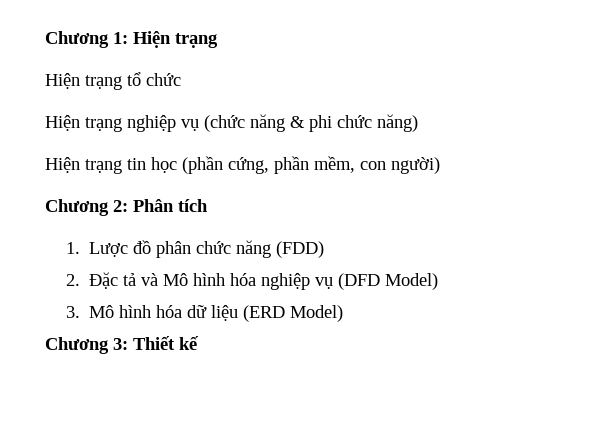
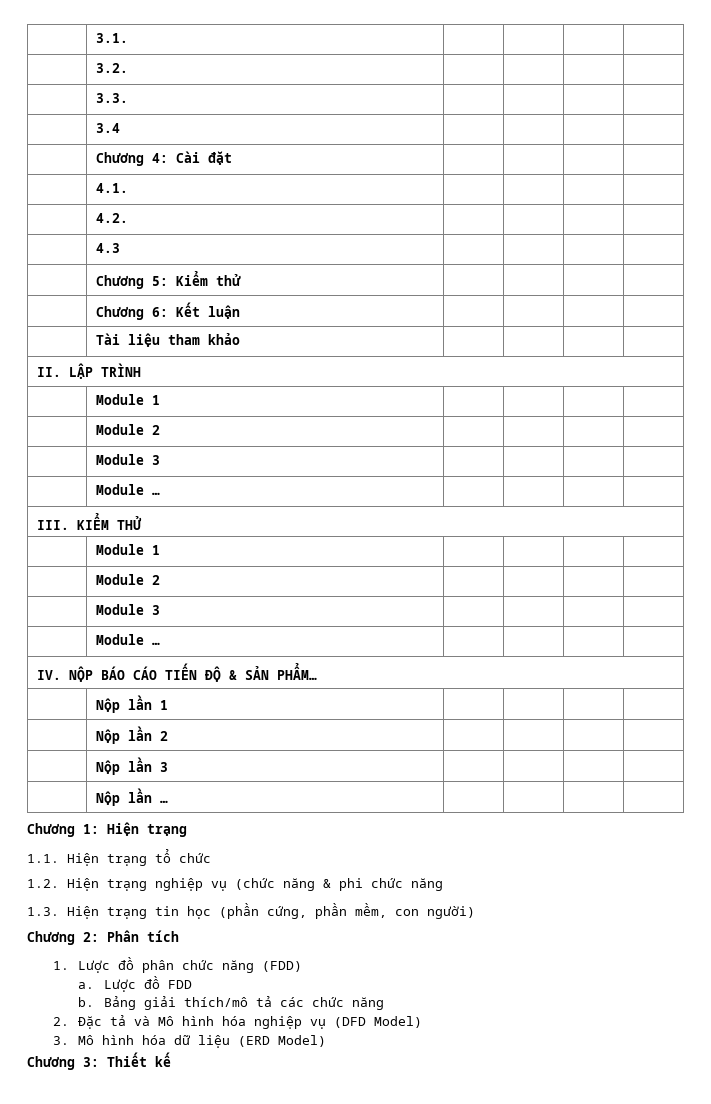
(45, 39) none -> [95,33,128,43] [95,63,128,73] [95,93,128,103] [95,123,120,133] [95,151,232,166] [95,183,128,193] [95,213,128,223] [95,243,120,253] [95,271,241,289] [95,302,240,320] [95,333,240,347] [36,363,141,379] [95,394,160,405] [95,424,160,435] [95,454,160,465] [95,484,160,495] [36,513,142,530] [95,544,160,555] [95,574,160,585] [95,604,160,615] [95,634,160,645] [36,663,317,682] [95,695,168,713] [95,726,168,744] [95,757,168,775] [95,788,168,806] | 3.1. | | | | // | 3.2. | | | | // | 3.3. | | | | // | 3.4 | | | | // | Chương 4: Cài đặt | | | | // | 4.1. | | | | // | 4.2. | | | | // | 4.3 | | | | // | Chương 5: Kiểm thử | | | | // | Chương 6: Kết luận | | | | // | Tài liệu tham khảo | | | | // II. LẬP TRÌNH // | Module 1 | | | | // | Module 2 | | | | // | Module 3 | | | | // | Module … | | | | // III. KIỂM THỬ // | Module 1 | | | | // | Module 2 | | | | // | Module 3 | | | | // | Module … | | | | // IV. NỘP BÁO CÁO TIẾN ĐỘ & SẢN PHẨM… // | Nộp lần 1 | | | | // | Nộp lần 2 | | | | // | Nộp lần 3 | | | | // | Nộp lần … | | | | //
(218, 40) none -> [27,854,59,863] 1.1.
(181, 79) none -> [27,879,59,888] 1.2.
[377,114,418,132] năng) // -> [411,878,443,891] [27,907,59,916] năng // 1.3.
(325, 249) none -> [78,976,192,992] [78,996,384,1010] // a. Lược đồ FDD // b. Bảng giải thích/mô tả các chức năng

